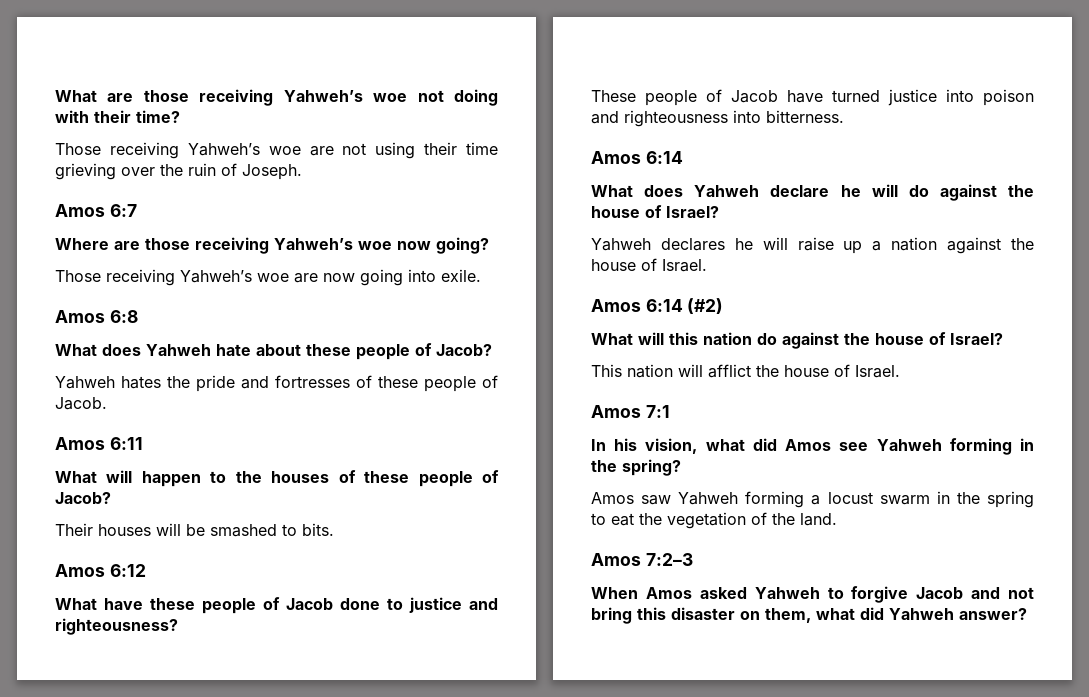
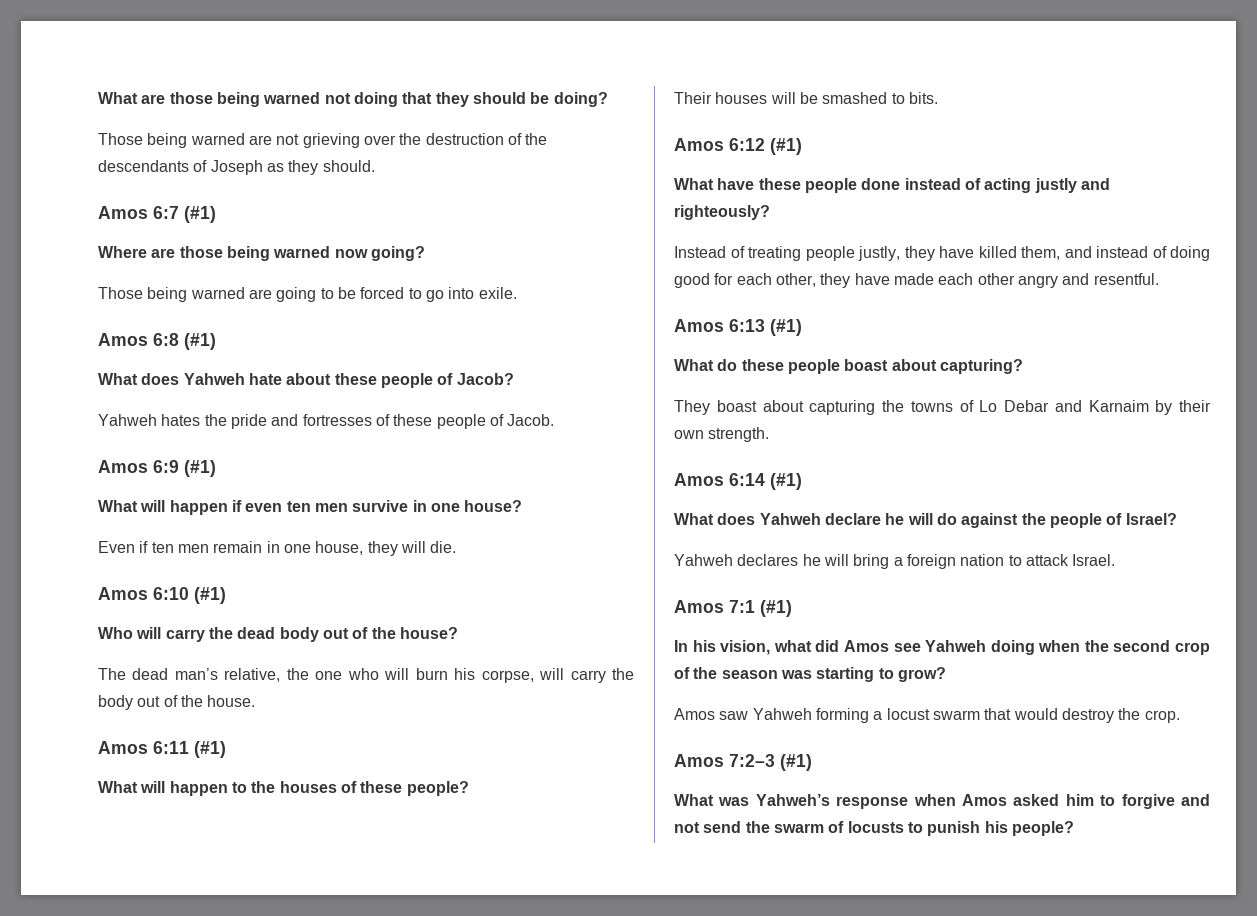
[199,89,498,106] [55,110,180,123] [55,142,498,159] [55,163,302,180] receiving Yahweh’s woe not doing with their time? // Those receiving Yahweh’s woe are not using their time grieving over the ruin of Joseph. -> [216,92,608,107] [98,133,548,148] [98,160,375,175] being warned not doing that they should be doing? // Those being warned are not grieving over the destruction of the descendants of Joseph as they should.
(137, 210) none -> [184,206,216,223] (#1)
[195,237,392,254] receiving Yahweh’s woe -> [226,246,331,261] being warned
[106,269,403,286] receiving Yahweh’s woe are now going -> [147,287,444,302] being warned are going to be forced to go
(138, 316) none -> [184,333,216,350] (#1)
(107, 403) none -> [98,460,216,477] [98,500,523,515] [98,541,457,556] [98,587,226,604] [98,627,458,642] [98,668,634,683] [98,695,256,710] // Amos 6:9 (#1) // What will happen if even ten men survive in one house? // Even if ten men remain in one house, they will die. // Amos 6:10 (#1) // Who will carry the dead body out of the house? // The dead man’s relative, the one who will burn his corpse, will carry the body out of the house.
(143, 443) none -> [194,741,226,758] (#1)
[418,470,500,487] [55,492,111,504] people of Jacob? -> [406,781,469,796] people?
(146, 570) none -> [770,138,802,155] (#1)
[263,597,498,613] [55,618,178,635] [591,89,1034,106] [591,110,844,127] [591,151,683,164] of Jacob done to justice and righteousness? // These people of Jacob have turned justice into poison and righteousness into bitterness. // Amos 6:14 -> [861,178,1110,193] [674,205,770,220] [674,246,1210,261] [674,273,1159,288] [674,319,802,336] [674,359,1023,374] [674,400,1211,415] [674,427,770,442] [674,473,802,490] done instead of acting justly and righteously? // Instead of treating people justly, they have killed them, and instead of doing good for each other, they have made each other angry and resentful. // Amos 6:13 (#1) // What do these people boast about capturing? // They boast about capturing the towns of Lo Debar and Karnaim by their own strength. // Amos 6:14 (#1)
[591,206,640,218] house -> [1049,513,1102,528] people
[797,237,1034,254] [591,258,707,272] [591,298,724,314] [591,332,1003,349] [591,364,850,378] raise up a nation against the house of Israel. // Amos 6:14 (#2) // What will this nation do against the house of Israel? // This nation will afflict the house of -> [853,554,1069,569] bring a foreign nation to attack
(670, 411) none -> [760,600,792,617] (#1)
[949,438,1034,455] [591,459,681,476] forming in the spring? -> [990,640,1210,655] [674,667,946,682] doing when the second crop of the season was starting to grow?
[936,491,1034,508] [591,512,837,529] [591,553,693,566] [591,587,638,599] in the spring to eat the vegetation of the land. // Amos 7:2–3 // When -> [984,708,1180,723] [674,754,812,771] [674,794,956,809] that would destroy the crop. // Amos 7:2–3 (#1) // What was Yahweh’s response when
[754,587,820,599] Yahweh -> [1065,794,1094,806] him
[916,587,964,599] Jacob -> (1175, 801) none
[591,607,1027,624] bring this disaster on them, what did Yahweh answer? -> [703,821,1074,836] send the swarm of locusts to punish his people?

